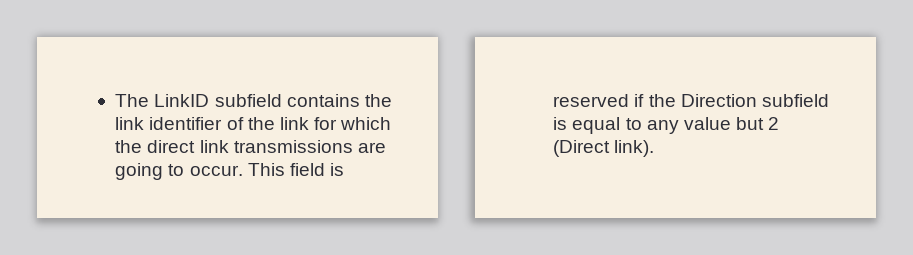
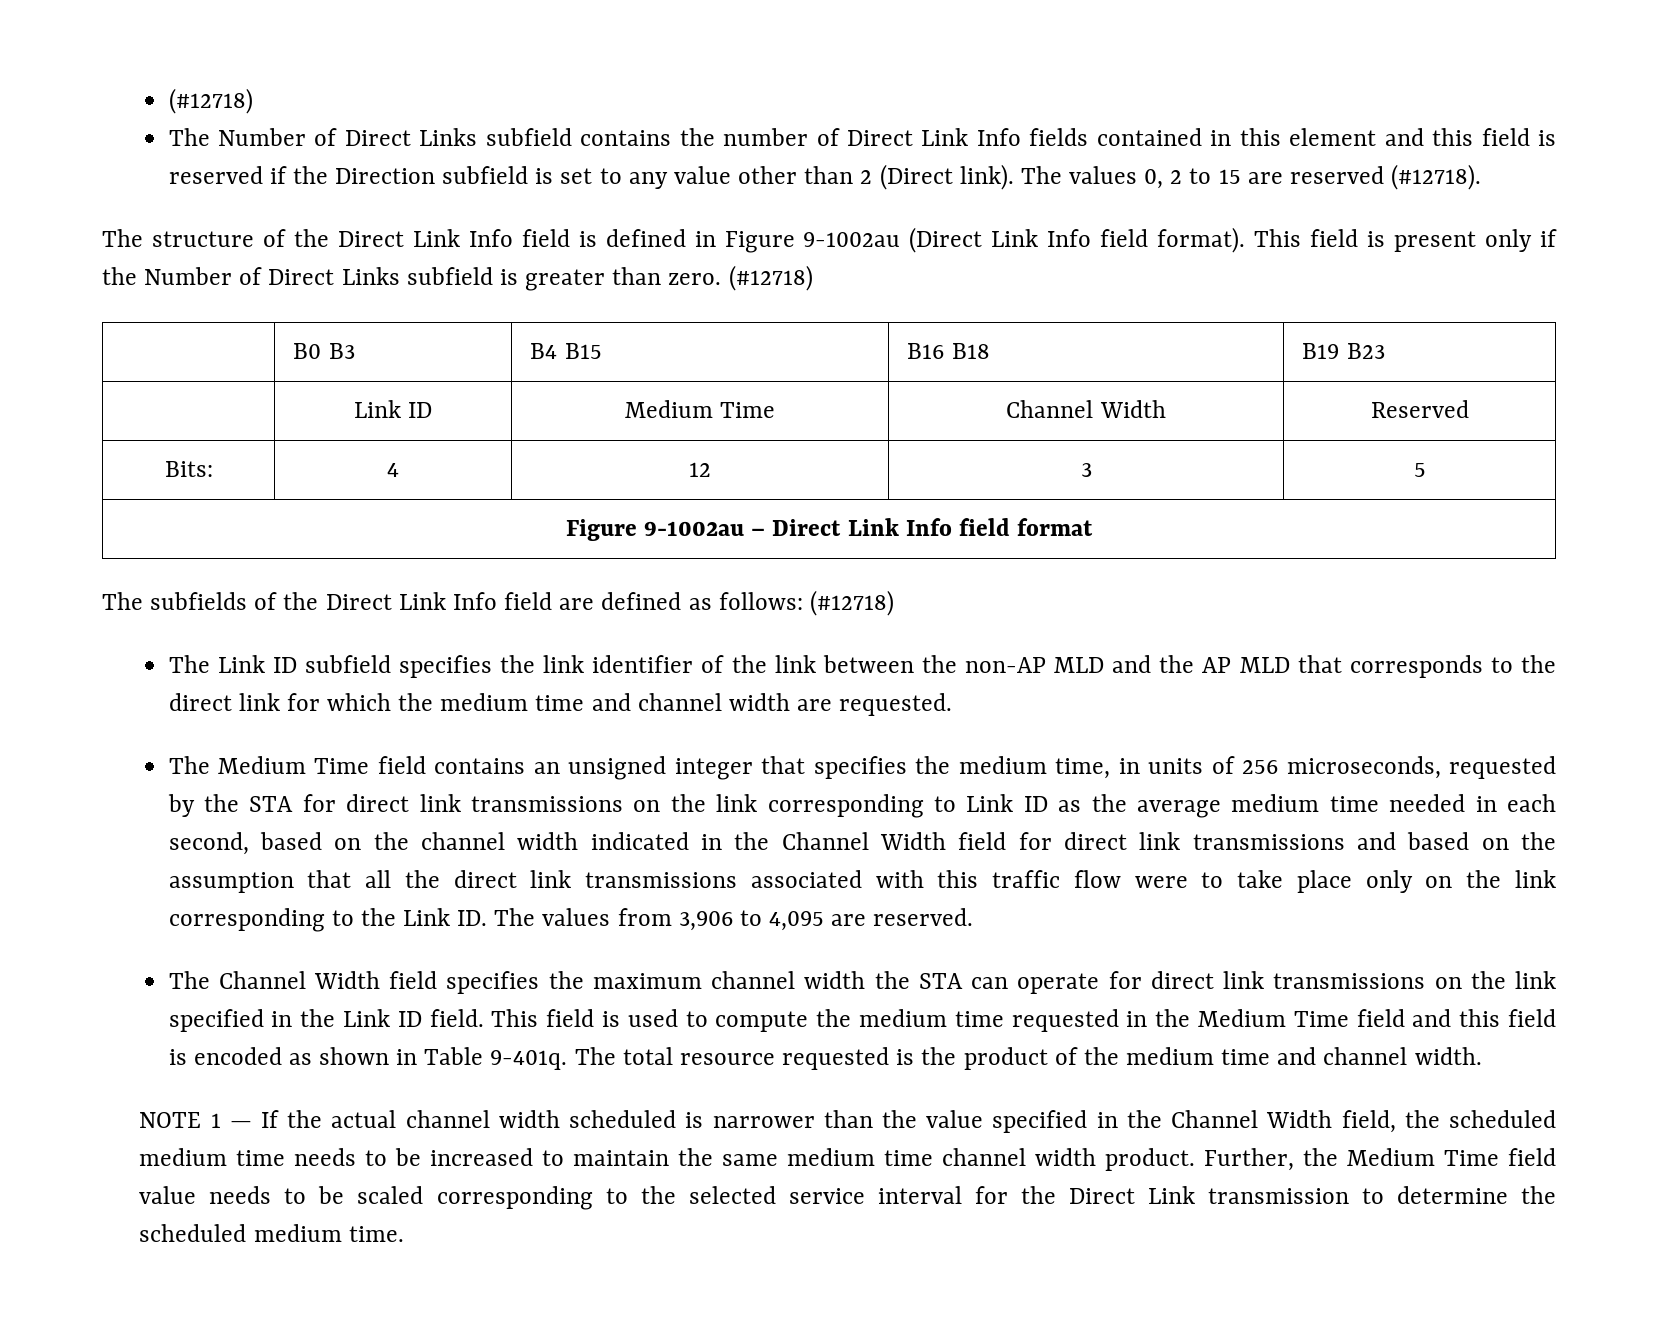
[115,94,392,107] [115,117,392,130] [115,140,386,153] [115,163,285,180] The LinkID subfield contains the link identifier of the link for which the direct link transmissions are going to occur. This -> [168,88,253,114] [168,128,1474,146] (#12718) // The Number of Direct Links subfield contains the number of Direct Link Info fields contained in this element and this
[572,117,621,134] equal -> [560,168,593,184] set
[735,117,764,130] but -> [738,166,854,184] other than
(655, 148) none -> [1020,164,1482,190] [102,227,1557,253] [102,265,813,291] [293,343,355,359] [530,343,602,359] [907,343,990,359] [1302,343,1385,359] [353,400,433,418] [624,400,776,418] [1006,400,1166,418] [1370,400,1469,418] [164,461,213,477] [386,463,399,477] [689,462,711,477] [1080,463,1092,477] [1413,463,1426,477] [565,518,1094,541] [102,590,894,616] [168,655,1557,678] [168,693,953,716] [168,756,1556,780] [167,794,1556,818] [168,832,1557,855] [168,870,1556,893] [168,908,974,932] [168,971,1557,994] [168,1009,1556,1032] [168,1047,1482,1070] [139,1110,1557,1133] [139,1148,1556,1171] [139,1186,1556,1210] [139,1224,404,1242] The values 0, 2 to 15 are reserved (#12718). // The structure of the Direct Link Info field is defined in Figure 9-1002au (Direct Link Info field format). This field is present only if the Number of Direct Links subfield is greater than zero. (#12718) // | B0 B3 | B4 B15 | B16 B18 | B19 B23 // | Link ID | Medium Time | Channel Width | Reserved // Bits: | 4 | 12 | 3 | 5 // Figure 9-1002au – Direct Link Info field format // The subfields of the Direct Link Info field are defined as follows: (#12718) // The Link ID subfield specifies the link identifier of the link between the non-AP MLD and the AP MLD that corresponds to the direct link for which the medium time and channel width are requested. // The Medium Time field contains an unsigned integer that specifies the medium time, in units of 256 microseconds, requested by the STA for direct link transmissions on the link corresponding to Link ID as the average medium time needed in each second, based on the channel width indicated in the Channel Width field for direct link transmissions and based on the assumption that all the direct link transmissions associated with this traffic flow were to take place only on the link corresponding to the Link ID. The values from 3,906 to 4,095 are reserved. // The Channel Width field specifies the maximum channel width the STA can operate for direct link transmissions on the link specified in the Link ID field. This field is used to compute the medium time requested in the Medium Time field and this field is encoded as shown in Table 9-401q. The total resource requested is the product of the medium time and channel width. // NOTE 1 — If the actual channel width scheduled is narrower than the value specified in the Channel Width field, the scheduled medium time needs to be increased to maintain the same medium time channel width product. Further, the Medium Time field value needs to be scaled corresponding to the selected service interval for the Direct Link transmission to determine the scheduled medium time.

